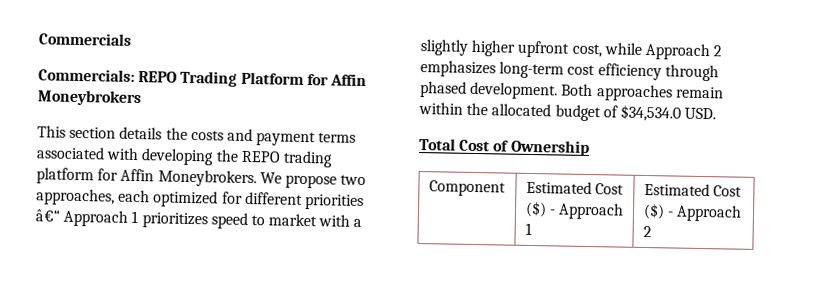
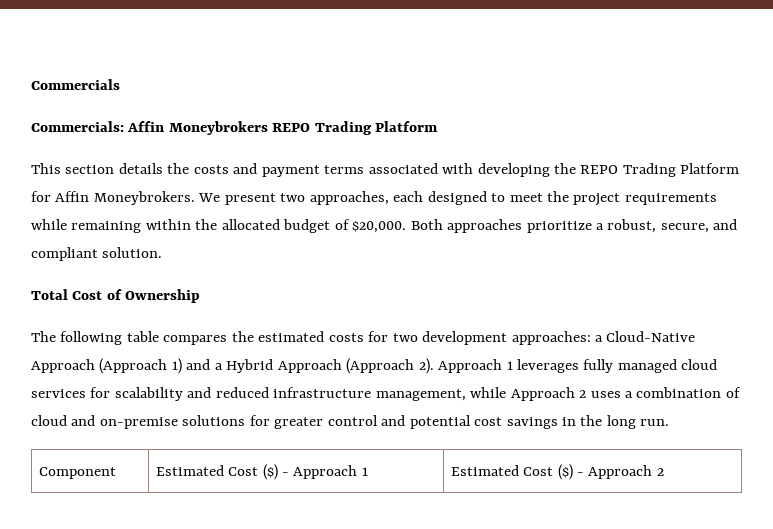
[138,70,367,87] [37,89,142,107] REPO Trading Platform for Affin Moneybrokers -> [127,121,439,135] Affin Moneybrokers REPO Trading Platform
[282,150,333,168] [36,167,94,185] trading platform -> [622,163,740,177] Trading Platform
[284,174,337,189] propose -> [224,193,276,205] present
[153,190,364,211] [35,209,363,230] [420,39,723,61] [420,60,719,82] [420,81,724,102] optimized for different priorities â€“ Approach 1 prioritizes speed to market with a slightly higher upfront cost, while Approach 2 emphasizes long-term cost efficiency through phased development. Both approaches remain -> [427,191,717,206] [31,219,142,233] designed to meet the project requirements while remaining
[619,104,717,122] [419,138,590,157] $34,534.0 USD. // Total Cost of Ownership -> [352,219,738,233] [31,247,163,261] [31,289,201,303] [31,331,696,345] [31,358,718,374] [31,387,741,401] [31,415,670,429] $20,000. Both approaches prioritize a robust, secure, and compliant solution. // Total Cost of Ownership // The following table compares the estimated costs for two development approaches: a Cloud-Native Approach (Approach 1) and a Hybrid Approach (Approach 2). Approach 1 leverages fully managed cloud services for scalability and reduced infrastructure management, while Approach 2 uses a combination of cloud and on-premise solutions for greater control and potential cost savings in the long run.

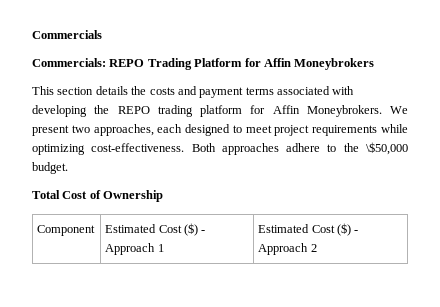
[127,121,439,135] Affin Moneybrokers REPO Trading Platform -> [109,58,375,70] REPO Trading Platform for Affin Moneybrokers
[622,163,740,177] Trading Platform -> [157,105,242,117] trading platform
[547,191,570,202] the -> (272, 129) none
[71,219,738,233] [31,247,163,261] [31,289,201,303] [31,331,696,345] [31,358,718,374] [31,387,741,401] [31,415,670,429] remaining within the allocated budget of $20,000. Both approaches prioritize a robust, secure, and compliant solution. // Total Cost of Ownership // The following table compares the estimated costs for two development approaches: a Cloud-Native Approach (Approach 1) and a Hybrid Approach (Approach 2). Approach 1 leverages fully managed cloud services for scalability and reduced infrastructure management, while Approach 2 uses a combination of cloud and on-premise solutions for greater control and potential cost savings in the long run. -> [32,142,408,155] [32,162,68,174] [32,190,164,202] optimizing cost-effectiveness. Both approaches adhere to the \$50,000 budget. // Total Cost of Ownership

